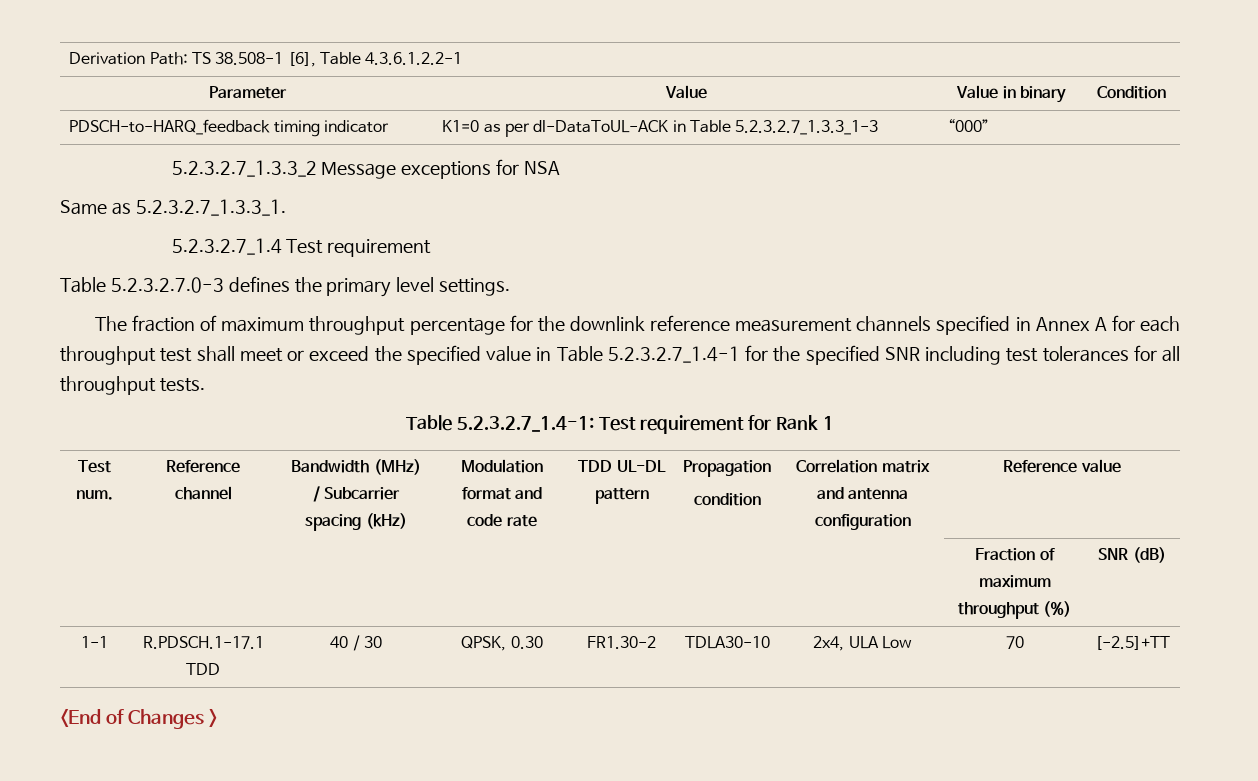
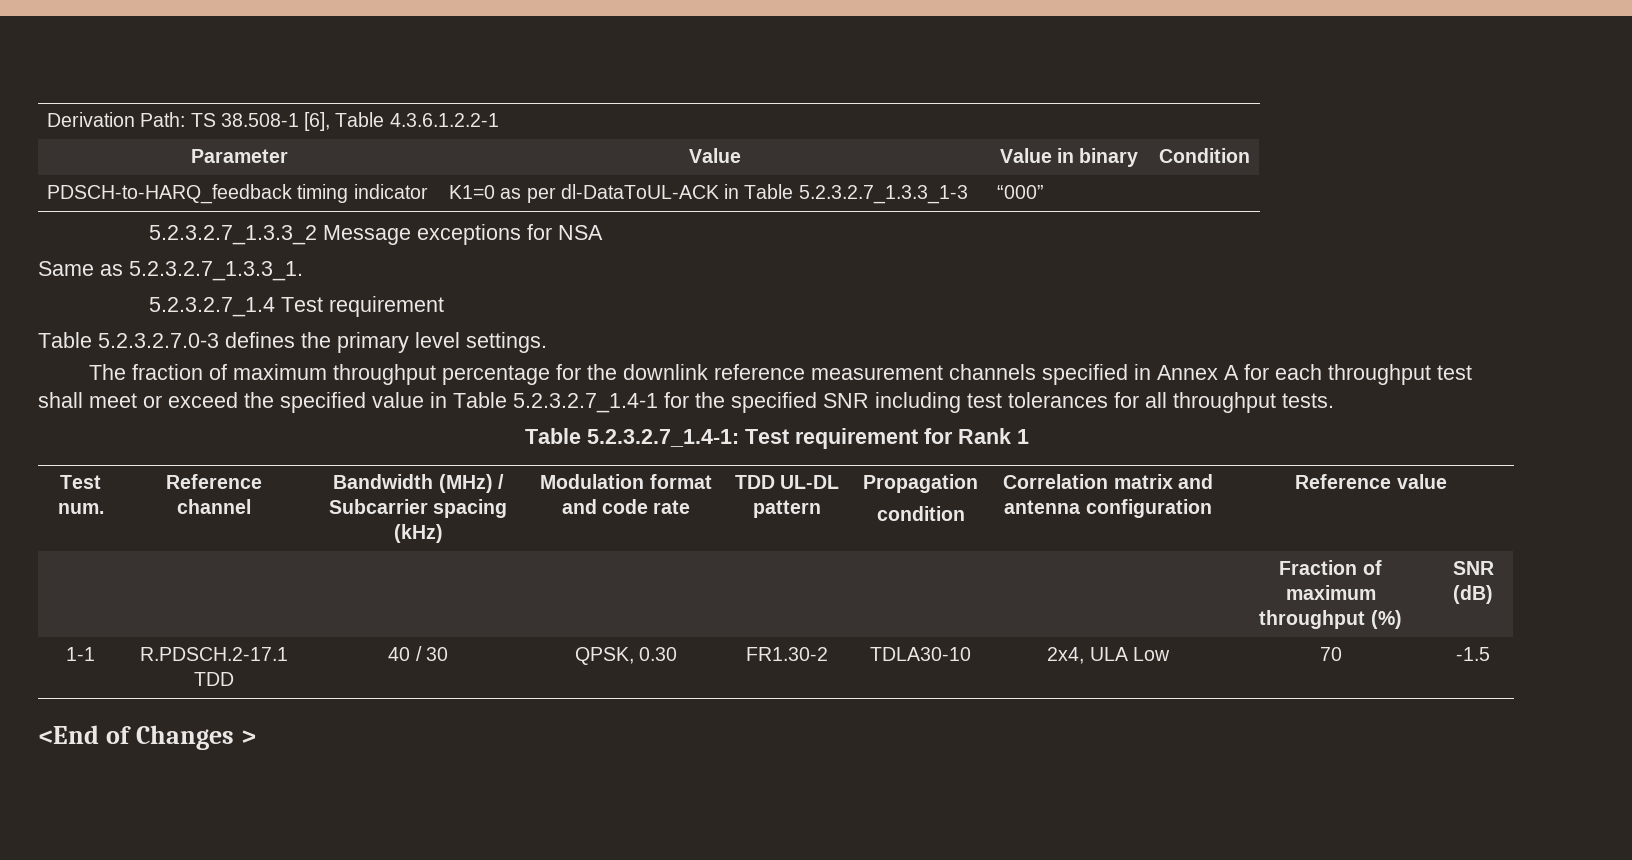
[142,636,264,649] R.PDSCH.1-17.1 -> [139,647,288,661] R.PDSCH.2-17.1
[1094,636,1170,650] [-2.5]+TT -> [1456,647,1491,661] -1.5

